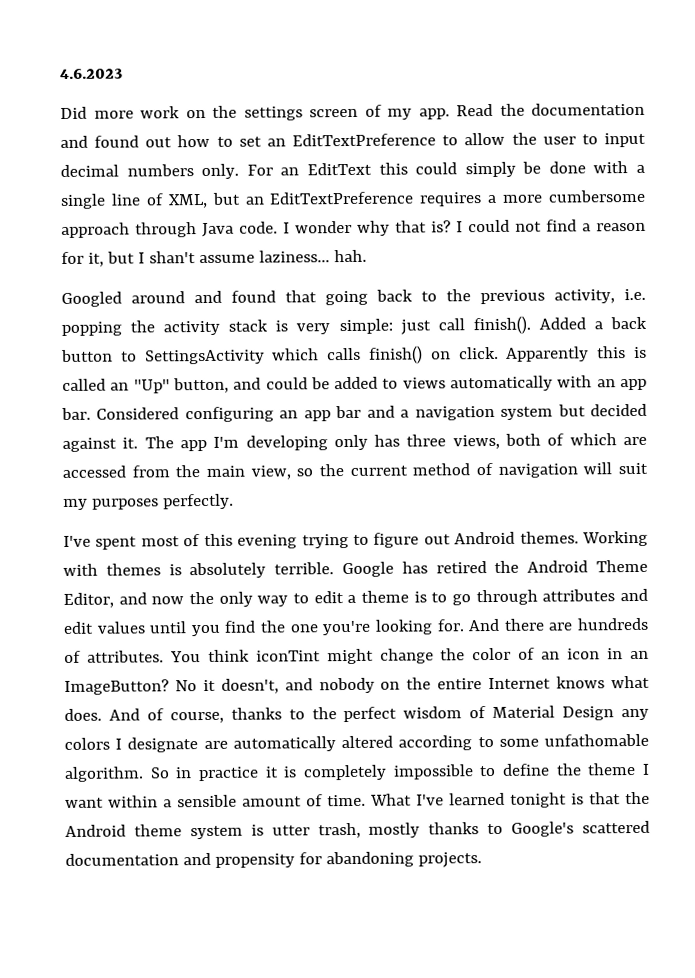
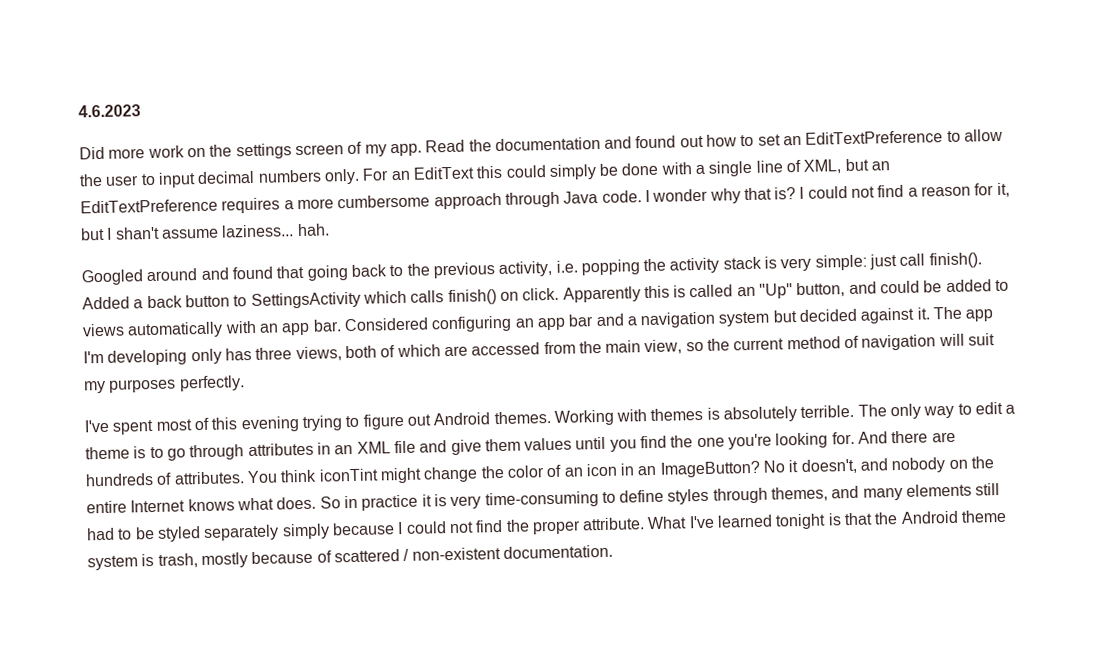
[341,559,648,578] [63,591,214,608] Google has retired the Android Theme Editor, and now the -> [857,404,887,417] The
[620,588,649,602] [63,621,94,634] and edit -> [316,438,521,456] in an XML file and give them
[108,705,650,724] [64,733,649,753] [64,766,144,782] And of course, thanks to the perfect wisdom of Material Design any colors I designate are automatically altered according to some unfathomable algorithm. -> (317, 503) none
[302,762,650,781] [65,794,366,808] completely impossible to define the theme I want within a sensible amount of time. -> [450,482,1001,510] [86,517,646,542] very time-consuming to define styles through themes, and many elements still had to be styled separately simply because I could not find the proper attribute.
[271,825,310,836] utter -> (155, 560) none
[428,820,650,837] [65,851,482,868] thanks to Google's scattered documentation and propensity for abandoning projects. -> [251,544,613,565] because of scattered / non-existent documentation.

